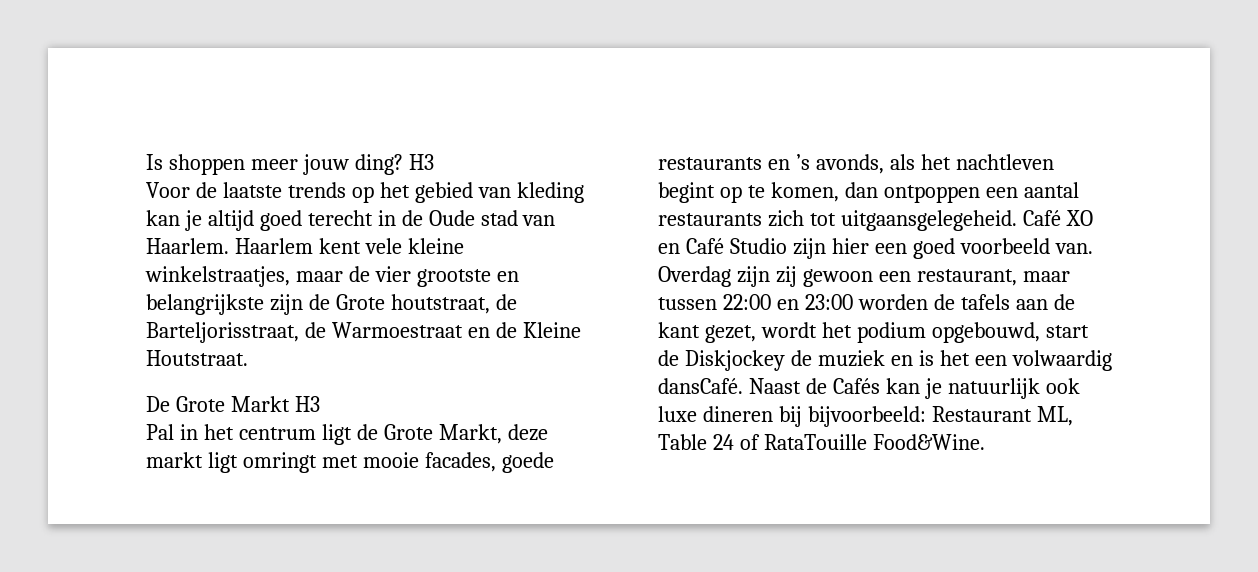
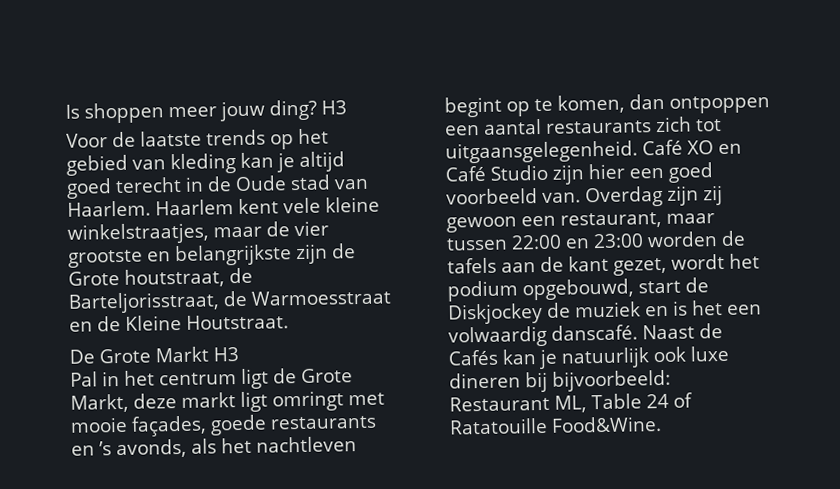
[331,322,463,338] Warmoestraat -> [251,289,391,306] Warmoesstraat
[424,452,496,472] facades, -> [131,415,207,437] façades,
[840,210,1017,231] uitgaansgelegeheid. -> [445,140,638,164] uitgaansgelegenheid.
[658,378,743,394] dansCafé. -> [551,324,638,341] danscafé.
[763,434,867,450] RataTouille -> [449,417,548,435] Ratatouille

